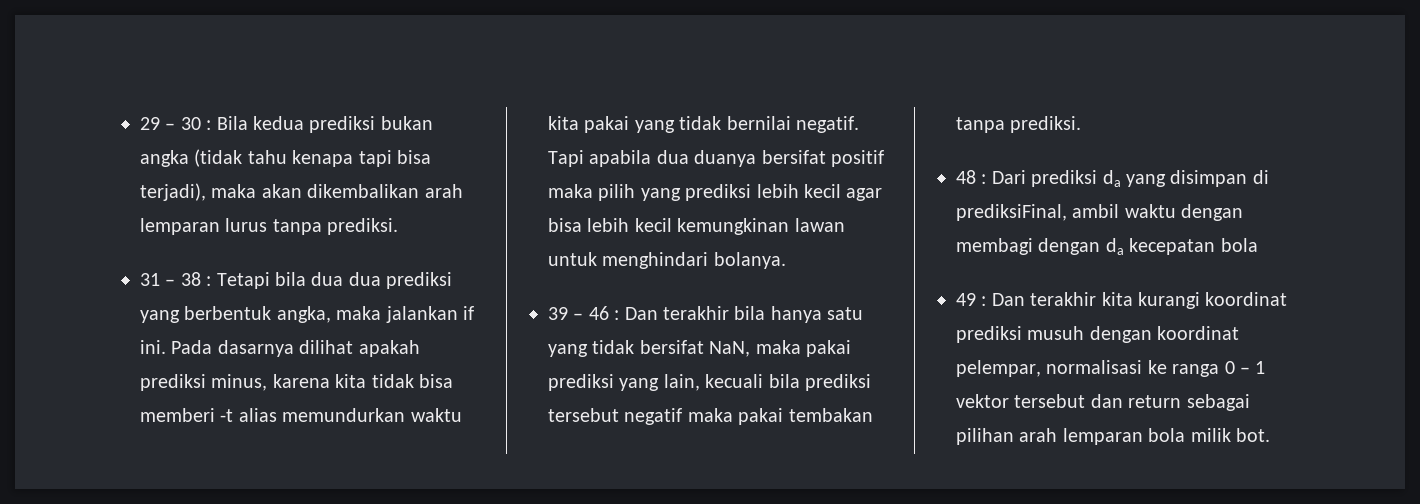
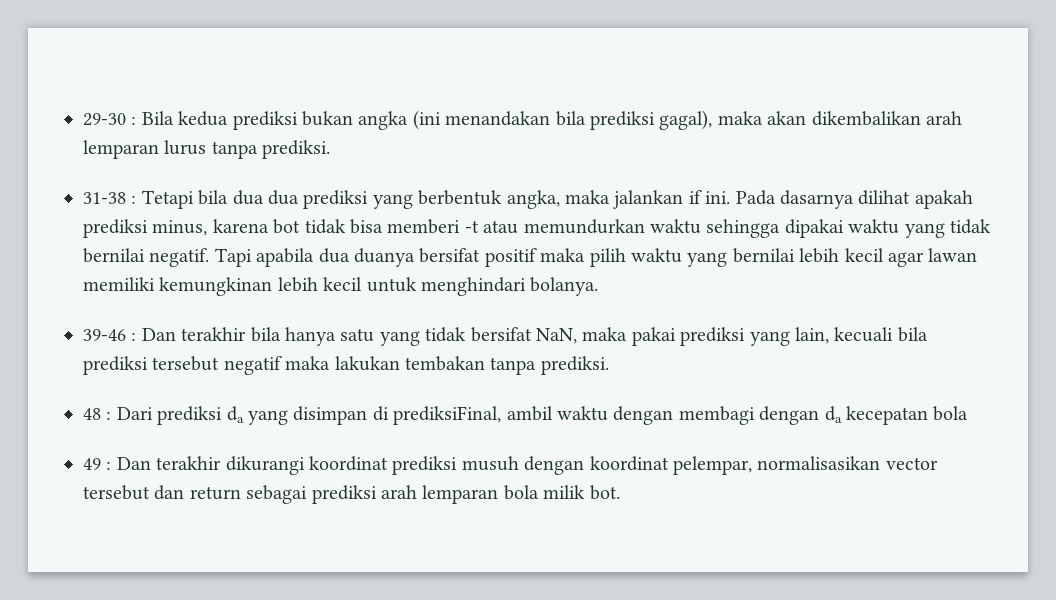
[140,117,201,130] 29 – 30 -> [83,113,126,126] 29-30
[194,149,431,167] [140,183,206,201] (tidak tahu kenapa tapi bisa terjadi), -> [412,110,713,130] (ini menandakan bila prediksi gagal),
[140,272,201,286] 31 – 38 -> [83,192,126,204] 31-38
[335,374,367,388] kita -> [273,219,301,234] bot
[238,408,277,422] alias -> [483,220,519,234] atau
[548,116,630,133] kita pakai -> [706,219,900,238] sehingga dipakai waktu
[640,184,883,201] [548,218,845,235] yang prediksi lebih kecil agar bisa lebih kecil kemungkinan lawan -> [630,248,978,267] [83,277,363,296] waktu yang bernilai lebih kecil agar lawan memiliki kemungkinan lebih kecil
[548,306,609,320] 39 – 46 -> [83,329,126,341] 39-46
[738,408,784,425] pakai -> [334,356,400,371] lakukan
[1101,292,1200,309] kita kurangi -> [225,456,305,475] dikurangi
[1046,360,1266,377] [956,394,1009,408] normalisasi ke ranga 0 – 1 vektor -> [757,456,938,470] normalisasikan vector
[956,428,1014,445] pilihan -> [311,485,377,504] prediksi

